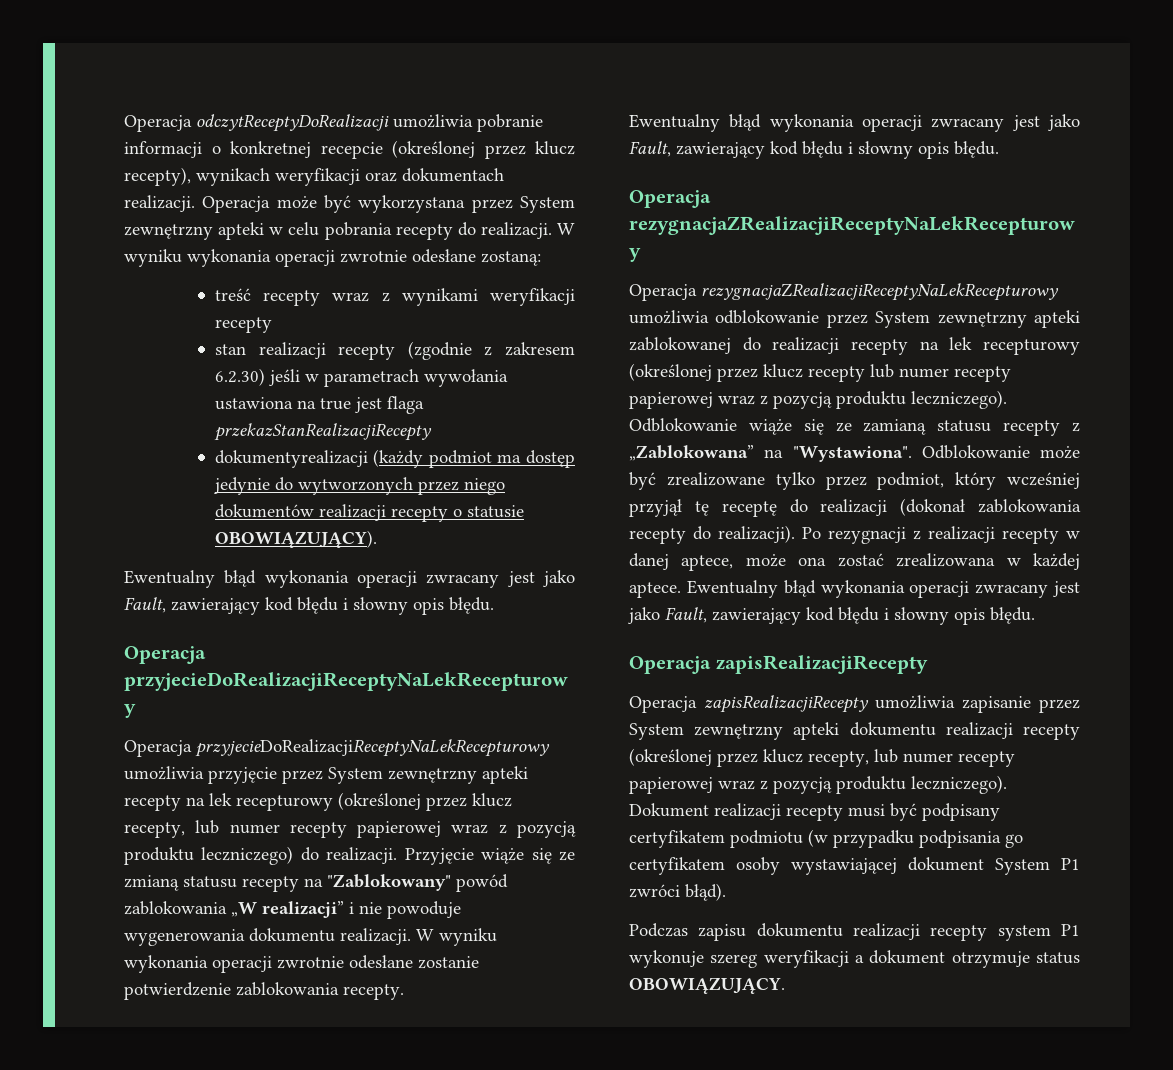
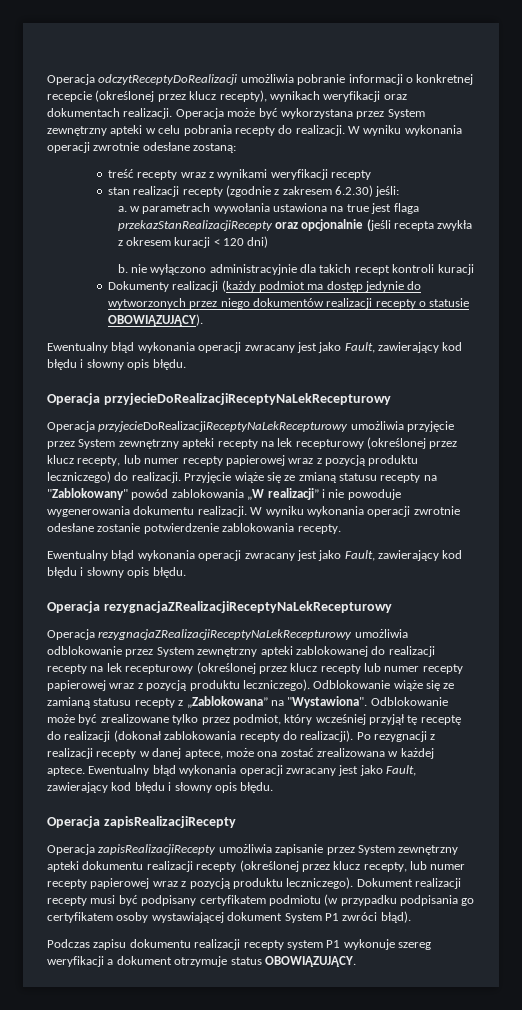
[268,369,300,386] jeśli -> [375,186,400,197] [117,206,127,212] jeśli: // a.
[214,450,368,468] // dokumentyrealizacji -> [274,219,473,231] [117,236,269,248] [117,264,474,275] [107,281,219,292] oraz opcjonalnie (jeśli recepta zwykła z okresem kuracji < 120 dni) // b. nie wyłączono administracyjnie dla takich recept kontroli kuracji // Dokumenty realizacji

